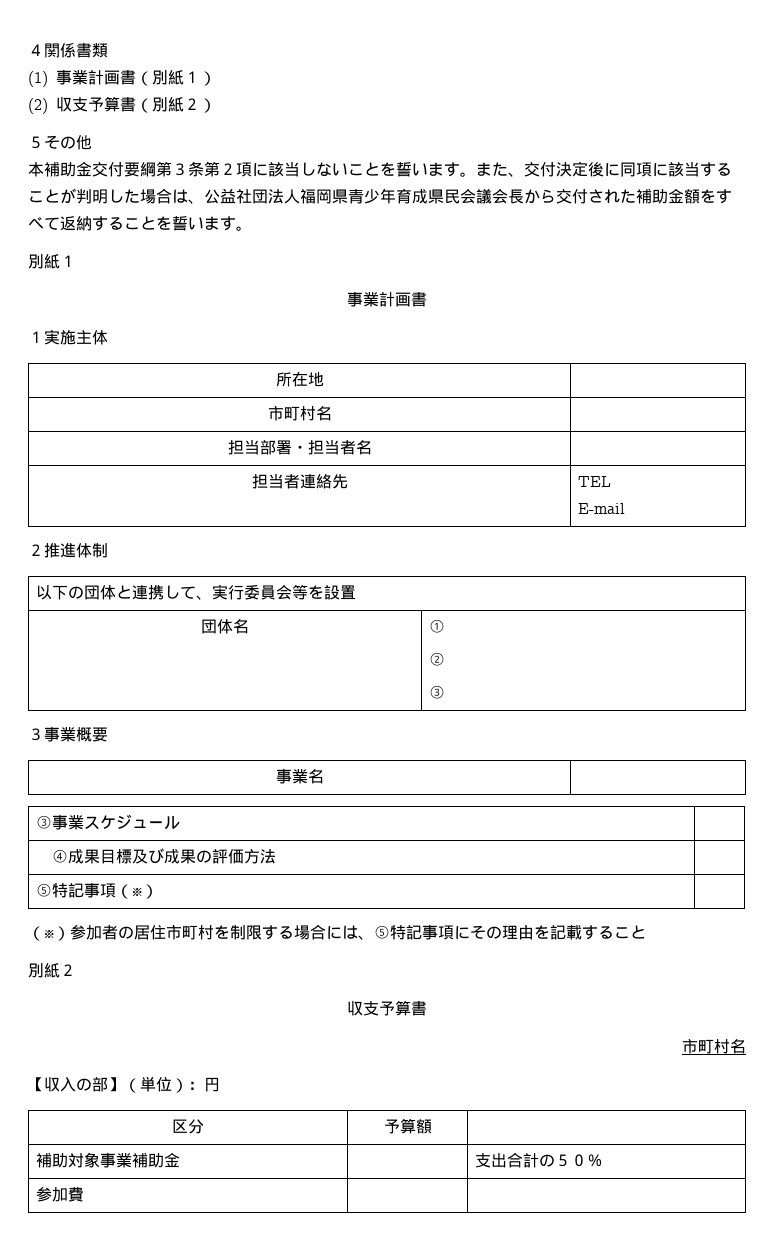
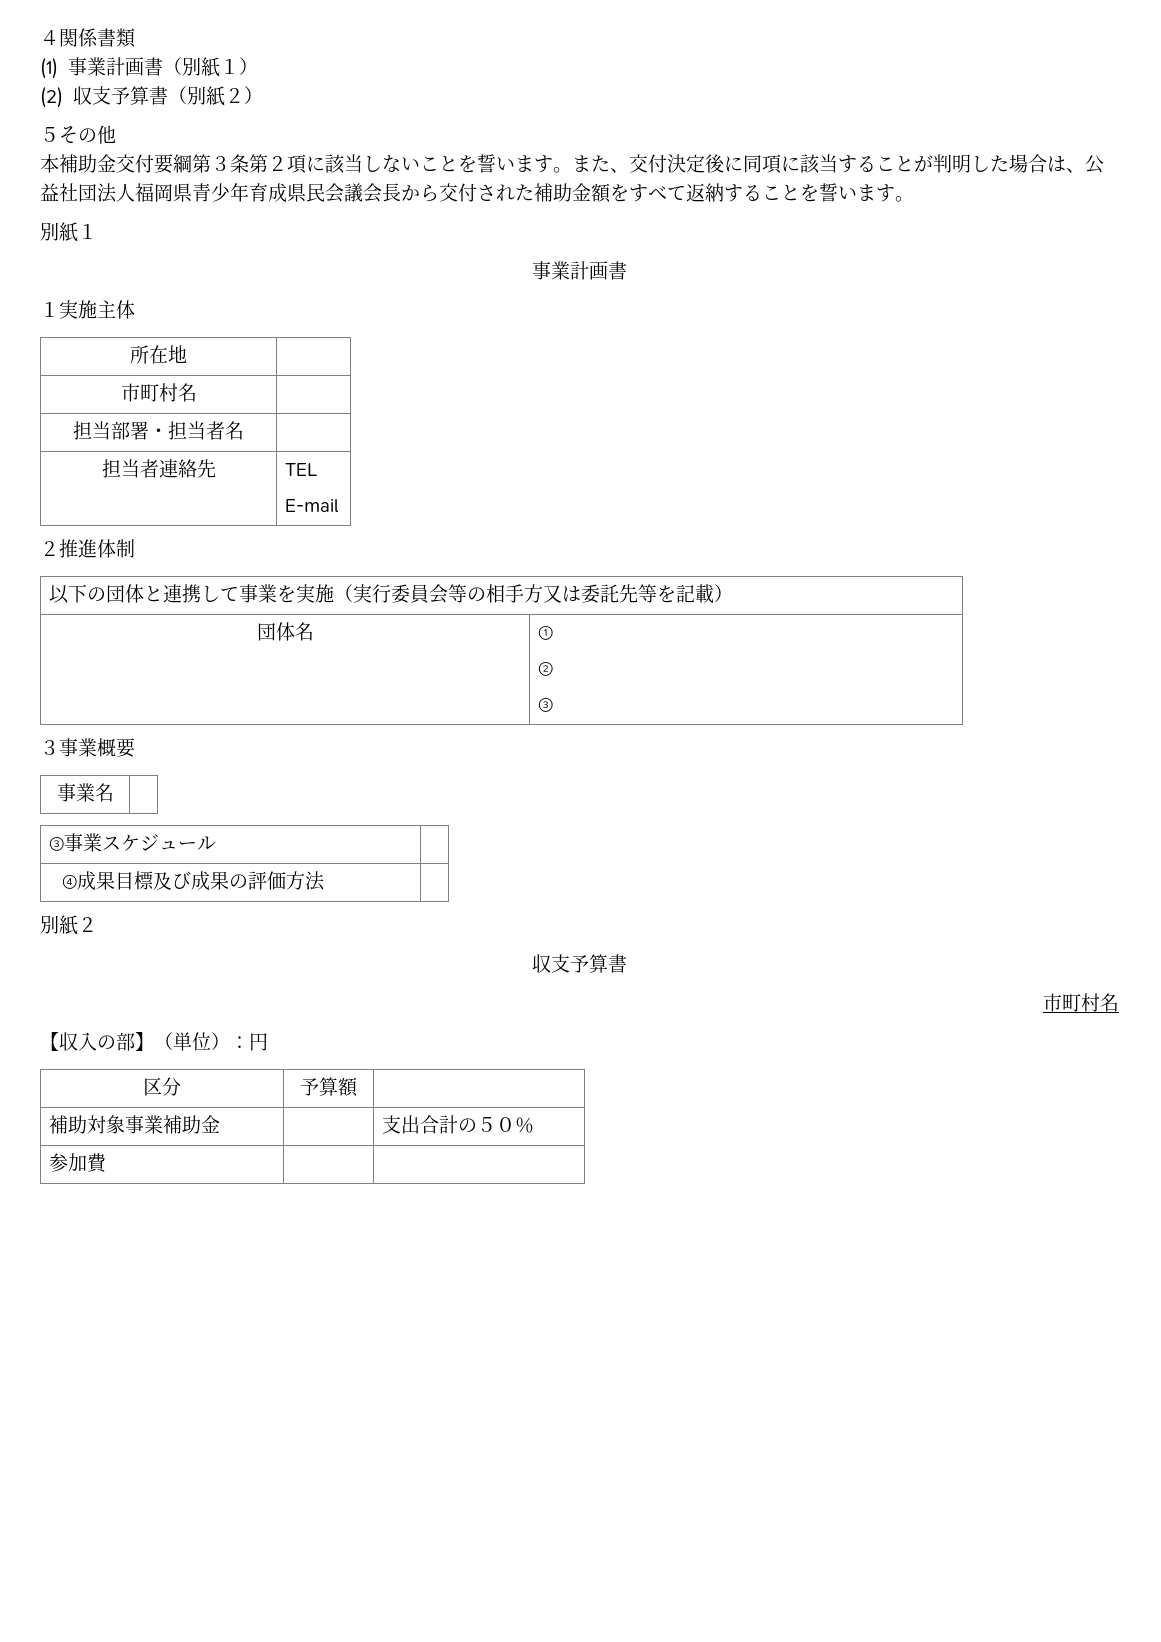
[196,584,357,600] 、実行委員会等を設置 -> [239,584,734,604] 事業を実施（実行委員会等の相手方又は委託先等を記載）
[36,883,159,899] [28,924,646,941] // ⑤特記事項（※） | // （※）参加者の居住市町村を制限する場合には、⑤特記事項にその理由を記載すること -> (325, 881) none

